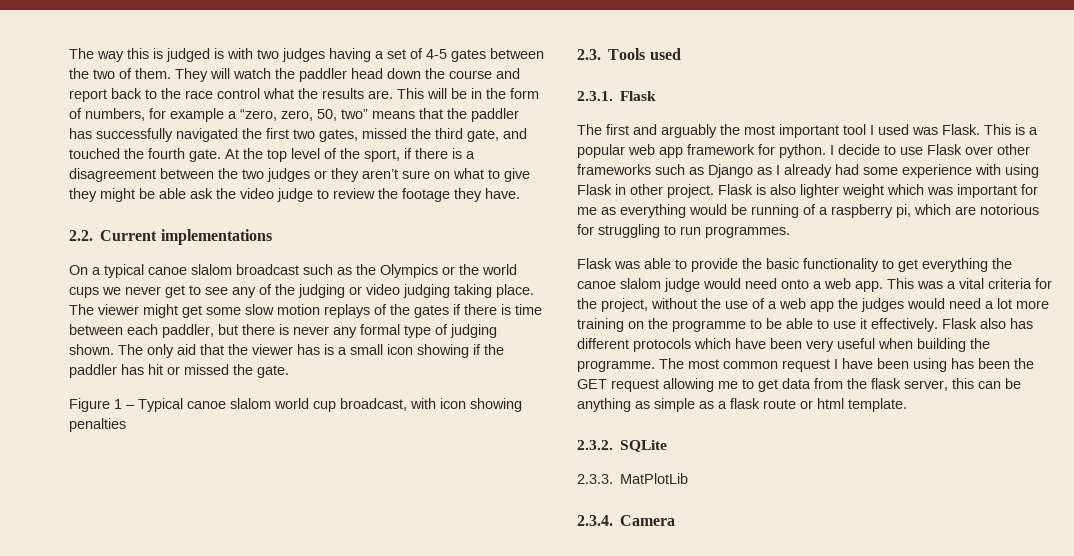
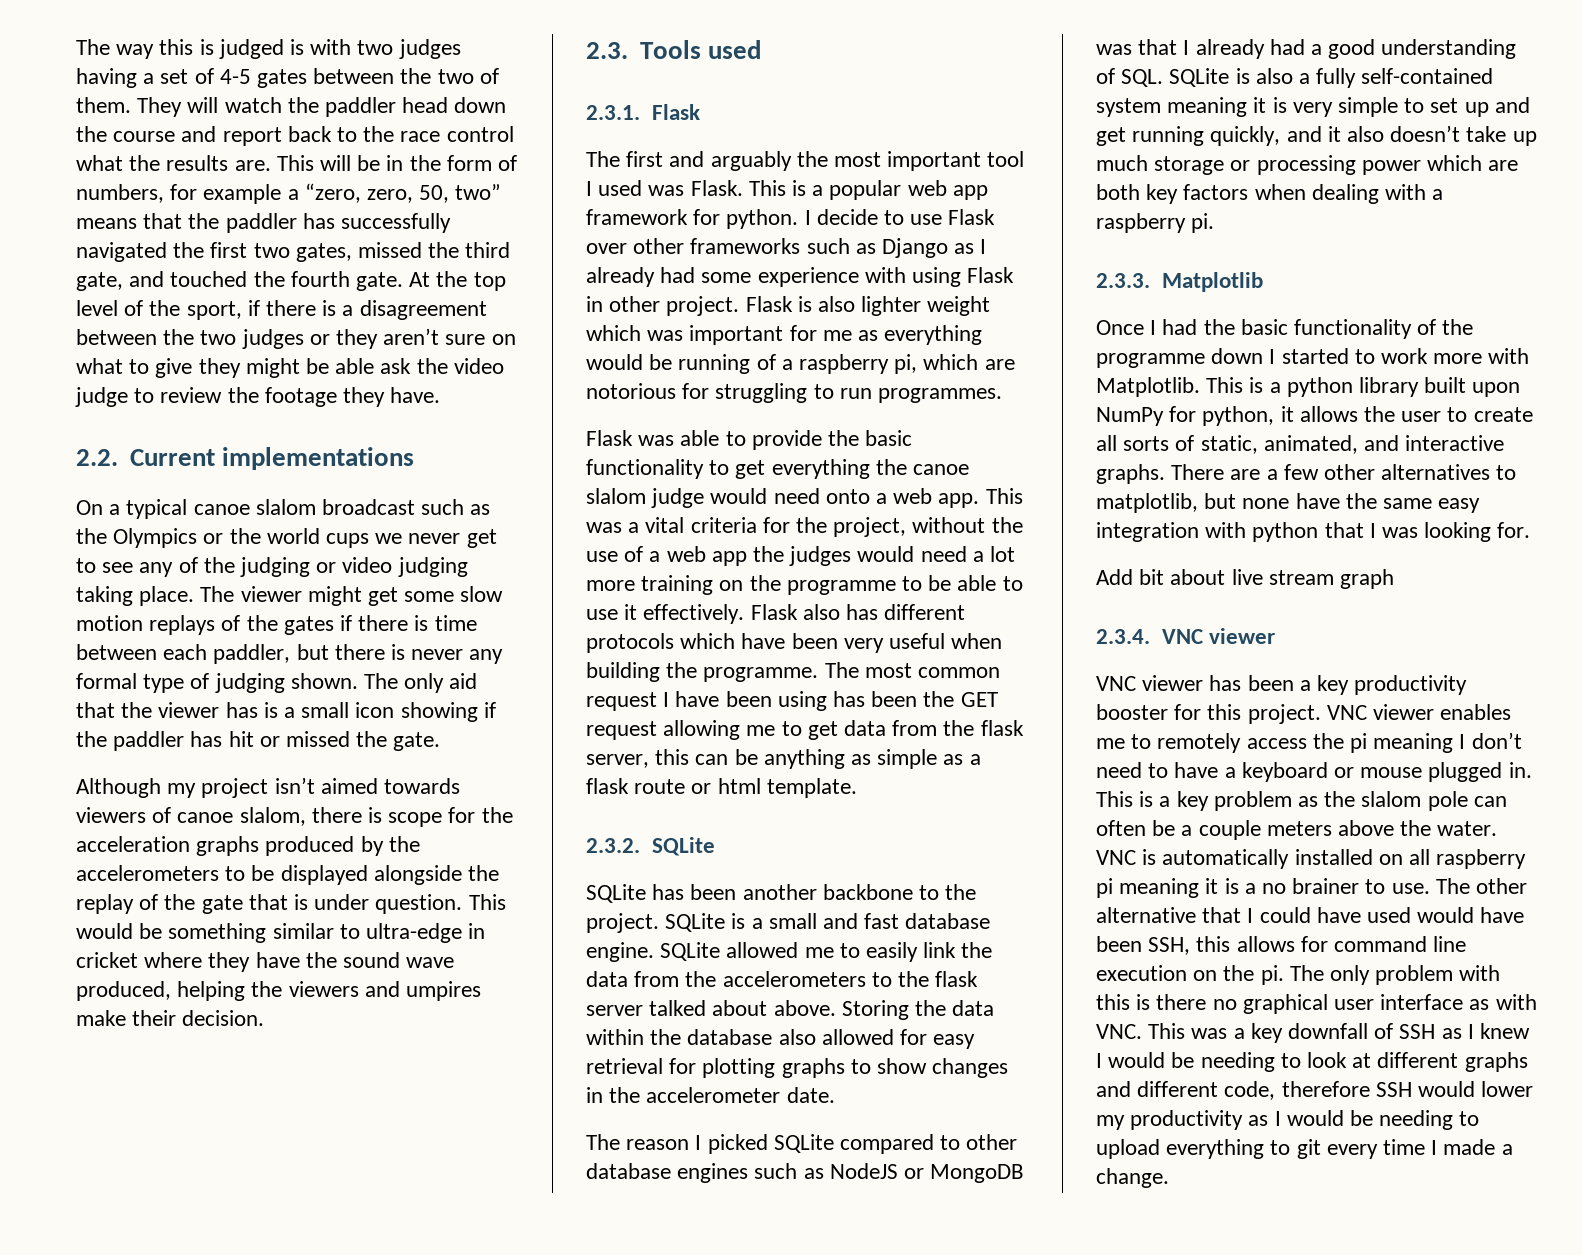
[69,398,522,412] [69,418,126,432] Figure 1 – Typical canoe slalom world cup broadcast, with icon showing penalties -> [76,777,461,798] [76,807,513,827] [76,836,420,856] [76,865,500,885] [76,894,506,914] [76,923,486,943] [76,952,455,972] [76,981,482,1001] [76,1010,265,1026] Although my project isn’t aimed towards viewers of canoe slalom, there is scope for the acceleration graphs produced by the accelerometers to be displayed alongside the replay of the gate that is under question. This would be something similar to ultra-edge in cricket where they have the sound wave produced, helping the viewers and umpires make their decision.
[577,473,689,484] [577,515,676,526] 2.3.3. MatPlotLib // 2.3.4. Camera -> [586,884,977,903] [586,913,991,933] [586,942,993,962] [586,971,979,987] [586,1000,995,1020] [586,1029,976,1049] [586,1058,1009,1078] [586,1087,835,1103] [586,1134,1018,1154] [586,1163,1025,1183] [1096,39,1517,59] [1096,68,1494,88] [1096,97,1530,117] [1096,125,1537,146] [1096,155,1519,175] [1096,184,1444,204] [1096,213,1215,233] [1096,272,1263,292] [1096,319,1474,339] [1096,348,1530,368] [1096,377,1521,397] [1096,406,1533,426] [1096,435,1505,454] [1096,464,1517,484] [1096,493,1481,513] [1096,522,1531,542] [1096,569,1395,589] [1096,628,1275,644] [1096,675,1468,695] [1096,704,1512,724] [1096,732,1522,753] [1096,762,1532,782] [1096,791,1507,811] [1096,820,1498,840] [1096,849,1527,869] [1096,878,1528,898] [1096,907,1525,923] [1096,936,1467,955] [1096,965,1501,985] [1096,994,1537,1014] [1096,1023,1531,1043] [1096,1052,1528,1072] [1096,1081,1534,1100] [1096,1110,1480,1130] [1096,1139,1513,1159] [1096,1168,1169,1188] SQLite has been another backbone to the project. SQLite is a small and fast database engine. SQLite allowed me to easily link the data from the accelerometers to the flask server talked about above. Storing the data within the database also allowed for easy retrieval for plotting graphs to show changes in the accelerometer date. // The reason I picked SQLite compared to other database engines such as NodeJS or MongoDB was that I already had a good understanding of SQL. SQLite is also a fully self-contained system meaning it is very simple to set up and get running quickly, and it also doesn’t take up much storage or processing power which are both key factors when dealing with a raspberry pi. // 2.3.3. Matplotlib // Once I had the basic functionality of the programme down I started to work more with Matplotlib. This is a python library built upon NumPy for python, it allows the user to create all sorts of static, animated, and interactive graphs. There are a few other alternatives to matplotlib, but none have the same easy integration with python that I was looking for. // Add bit about live stream graph // 2.3.4. VNC viewer // VNC viewer has been a key productivity booster for this project. VNC viewer enables me to remotely access the pi meaning I don’t need to have a keyboard or mouse plugged in. This is a key problem as the slalom pole can often be a couple meters above the water. VNC is automatically installed on all raspberry pi meaning it is a no brainer to use. The other alternative that I could have used would have been SSH, this allows for command line execution on the pi. The only problem with this is there no graphical user interface as with VNC. This was a key downfall of SSH as I knew I would be needing to look at different graphs and different code, therefore SSH would lower my productivity as I would be needing to upload everything to git every time I made a change.

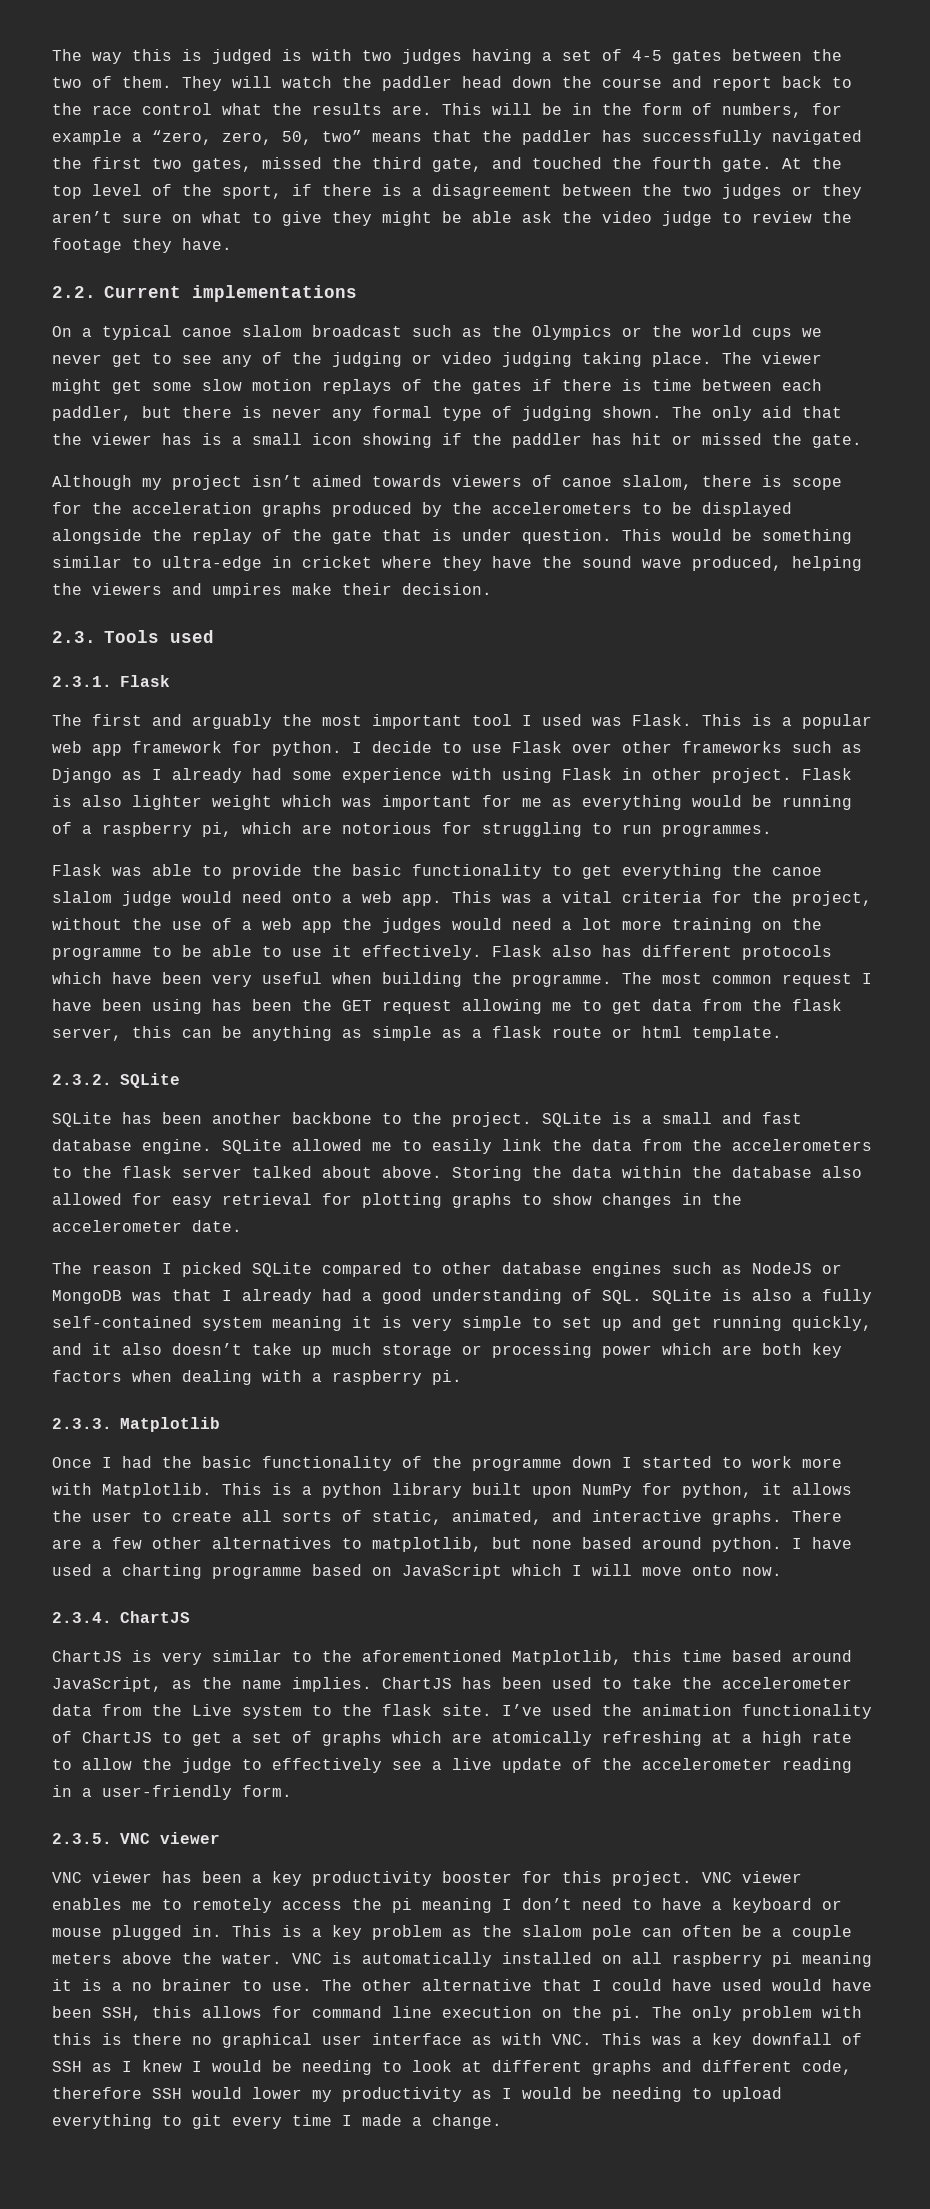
[1295,493,1481,513] [1096,522,1531,542] [1096,569,1395,589] [1096,629,1150,644] have the same easy integration with python that I was looking for. // Add bit about live stream graph // 2.3.4. -> [582,1537,852,1552] [52,1564,782,1579] [52,1611,190,1623] [52,1650,852,1665] [52,1677,852,1692] [52,1704,872,1719] [52,1731,852,1746] [52,1758,852,1773] [52,1785,292,1800] [52,1833,112,1844] based around python. I have used a charting programme based on JavaScript which I will move onto now. // 2.3.4. ChartJS // ChartJS is very similar to the aforementioned Matplotlib, this time based around JavaScript, as the name implies. ChartJS has been used to take the accelerometer data from the Live system to the flask site. I’ve used the animation functionality of ChartJS to get a set of graphs which are atomically refreshing at a high rate to allow the judge to effectively see a live update of the accelerometer reading in a user-friendly form. // 2.3.5.

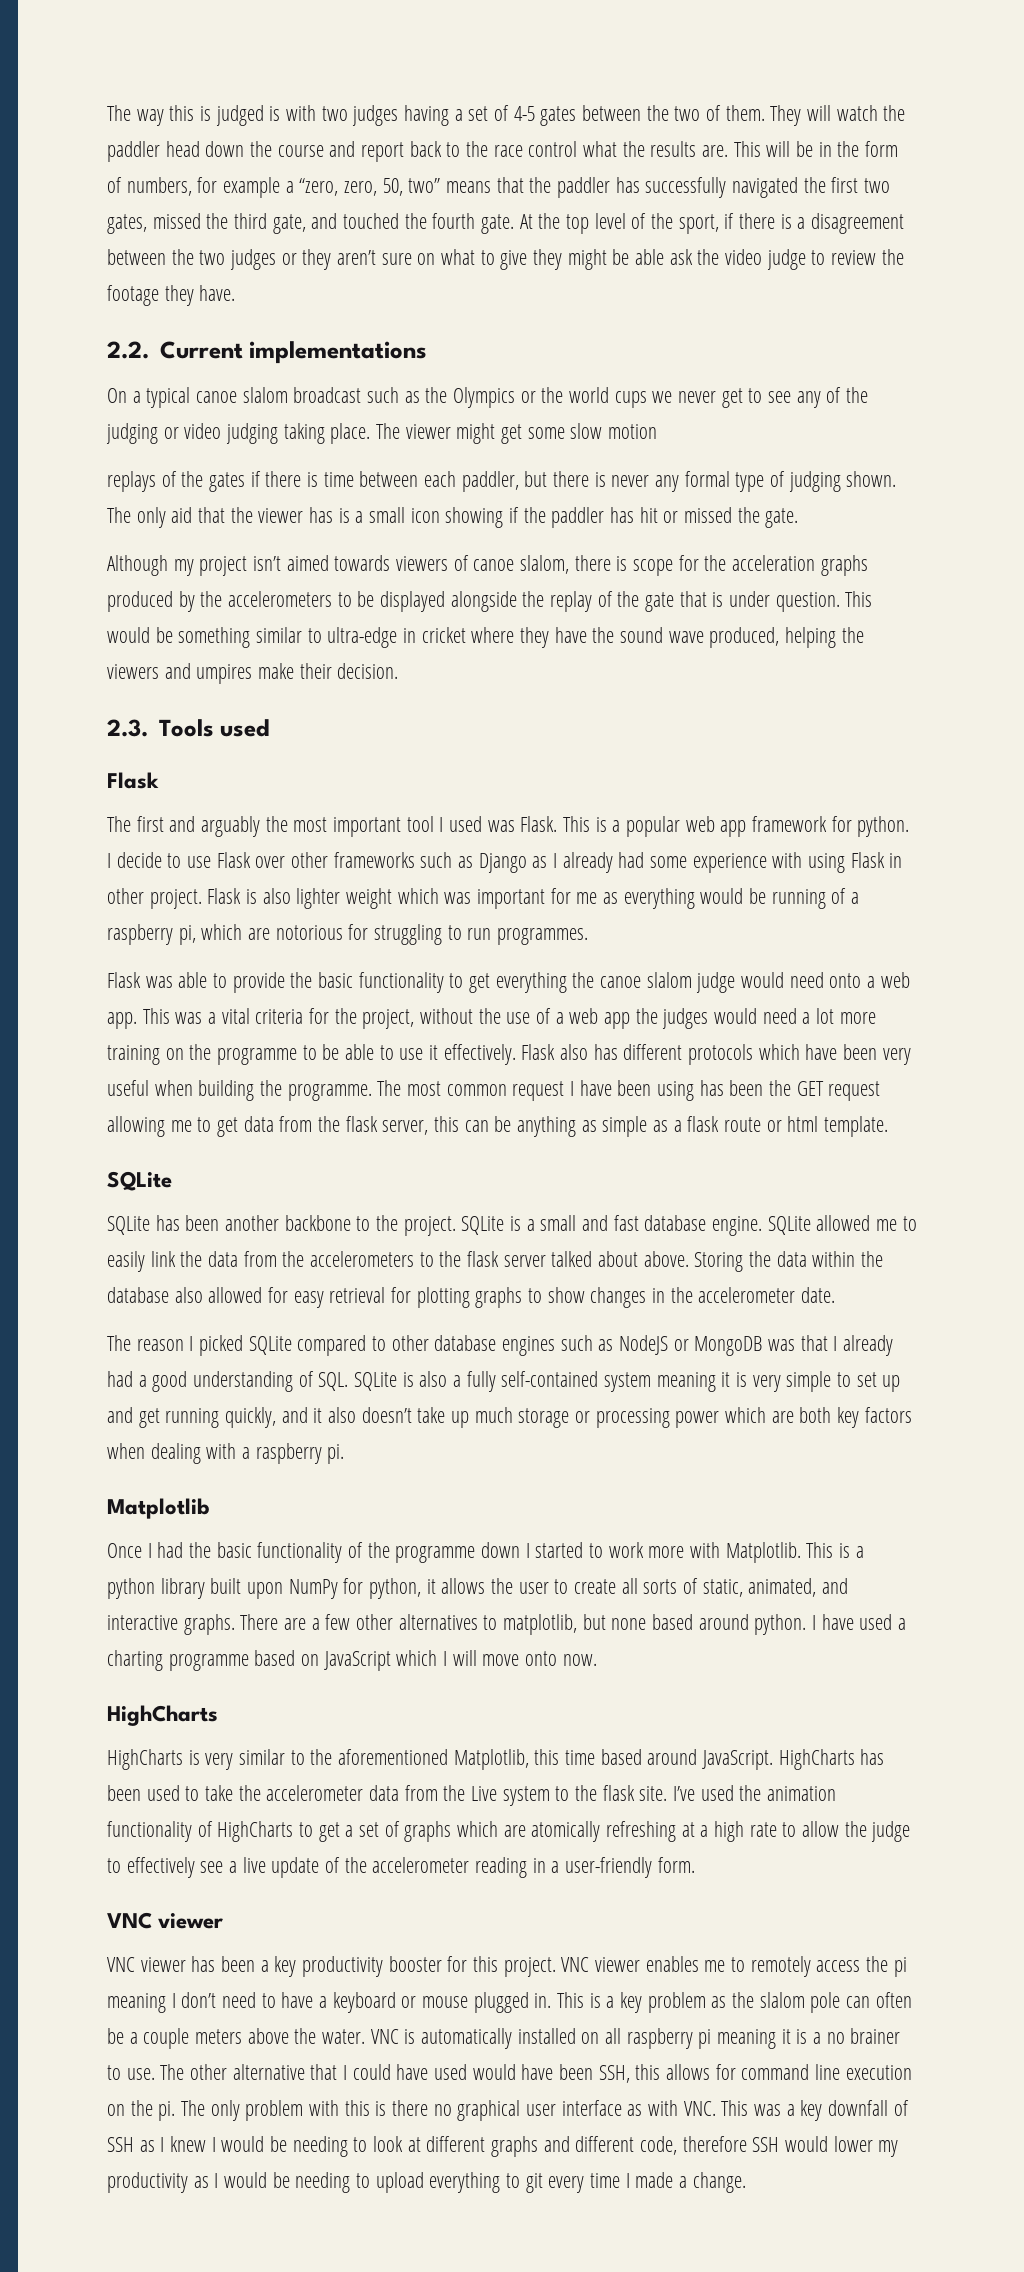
(312, 385) none -> (658, 431) //
[52,676,112,687] 2.3.1. -> (271, 728) none
[52,1074,112,1085] 2.3.2. -> (889, 1126) none
[52,1418,112,1429] 2.3.3. -> (345, 1454) none
[52,1611,190,1623] [52,1650,122,1662] 2.3.4. ChartJS // ChartJS -> [107,1705,218,1726] [107,1749,183,1770] HighCharts // HighCharts
[52,1677,452,1692] JavaScript, as the name implies. ChartJS -> [702,1749,855,1770] JavaScript. HighCharts
[82,1731,152,1743] ChartJS -> [217,1821,294,1842] HighCharts
[52,1833,112,1844] 2.3.5. -> (695, 1865) none

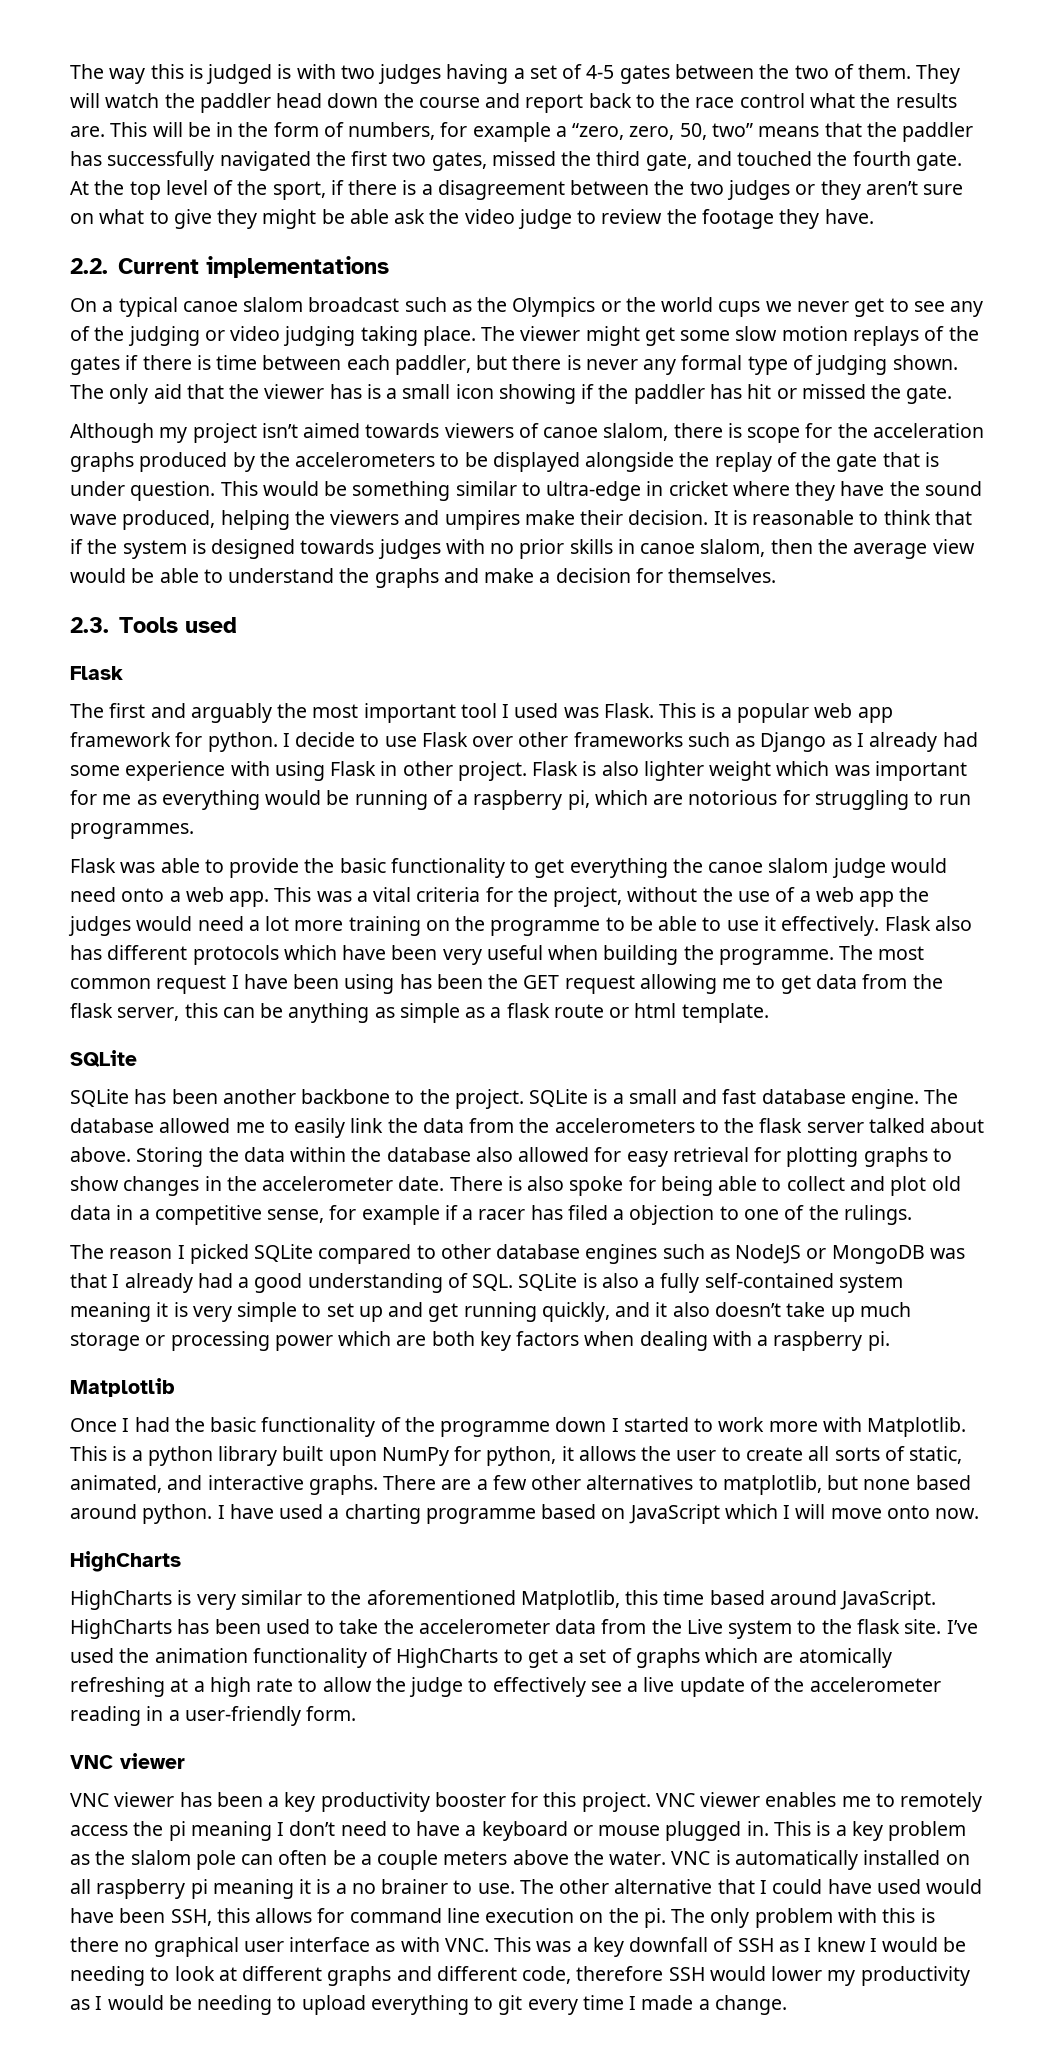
(658, 431) // -> (848, 333) none
(399, 671) none -> [713,510,972,525] [70,539,975,559] [70,568,777,588] It is reasonable to think that if the system is designed towards judges with no prior skills in canoe slalom, then the average view would be able to understand the graphs and make a decision for themselves.
[767,1216,811,1235] SQLite -> [924,1089,959,1104] [70,1118,154,1133] The database
(836, 1295) none -> [449,1176,961,1196] [70,1205,912,1225] There is also spoke for being able to collect and plot old data in a competitive sense, for example if a racer has filed a objection to one of the rulings.

